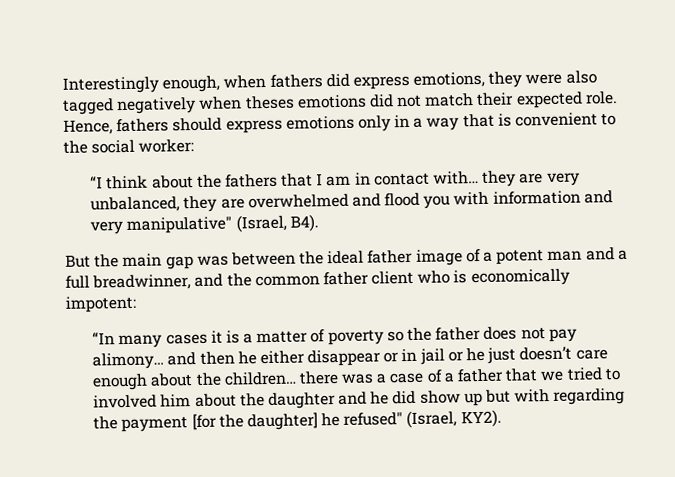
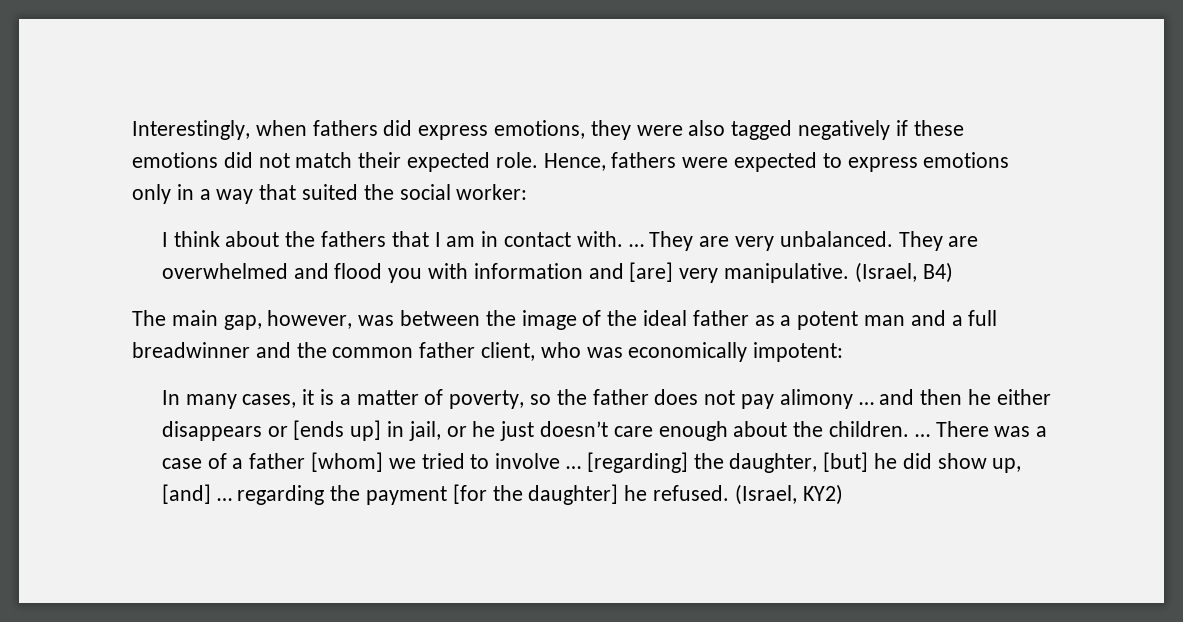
[62,75,221,94] Interestingly enough, -> [132,120,250,140] Interestingly,
[198,95,295,110] when theses -> [895,120,964,136] if these
[172,117,223,132] should -> [682,152,842,172] were expected to
[497,112,617,127] is convenient to -> [302,184,359,200] suited
[90,176,104,189] “I -> [161,232,168,247] I
[433,170,580,187] [90,195,218,213] with… they are very unbalanced, they -> [576,231,943,251] with. … They are very unbalanced. They
[90,214,319,235] [65,248,481,270] very manipulative" (Israel, B4). // But the main gap was between the ideal father image of -> [629,262,953,283] [132,310,775,330] [are] very manipulative. (Israel, B4) // The main gap, however, was between the image of the ideal father as
[92,274,192,291] breadwinner, -> [132,342,250,358] breadwinner
[371,270,468,285] client who is -> [481,342,623,361] client, who was
[92,332,208,349] “In many cases -> [161,390,297,409] In many cases,
[327,329,384,346] poverty -> [449,390,525,409] poverty,
[92,352,165,370] alimony… -> [779,389,874,409] alimony …
[307,348,445,367] disappear or in jail -> [161,420,441,441] disappears or [ends up] in jail,
[223,371,339,386] children… there -> [829,421,989,437] children. … There
[505,368,539,382] that -> [310,452,383,472] [whom]
[93,389,551,410] involved him about the daughter and he did show up but with -> [495,452,1022,473] [161,484,232,504] involve … [regarding] the daughter, [but] he did show up, [and] …
[343,409,502,429] refused" (Israel, KY2). -> [652,484,843,505] refused. (Israel, KY2)

